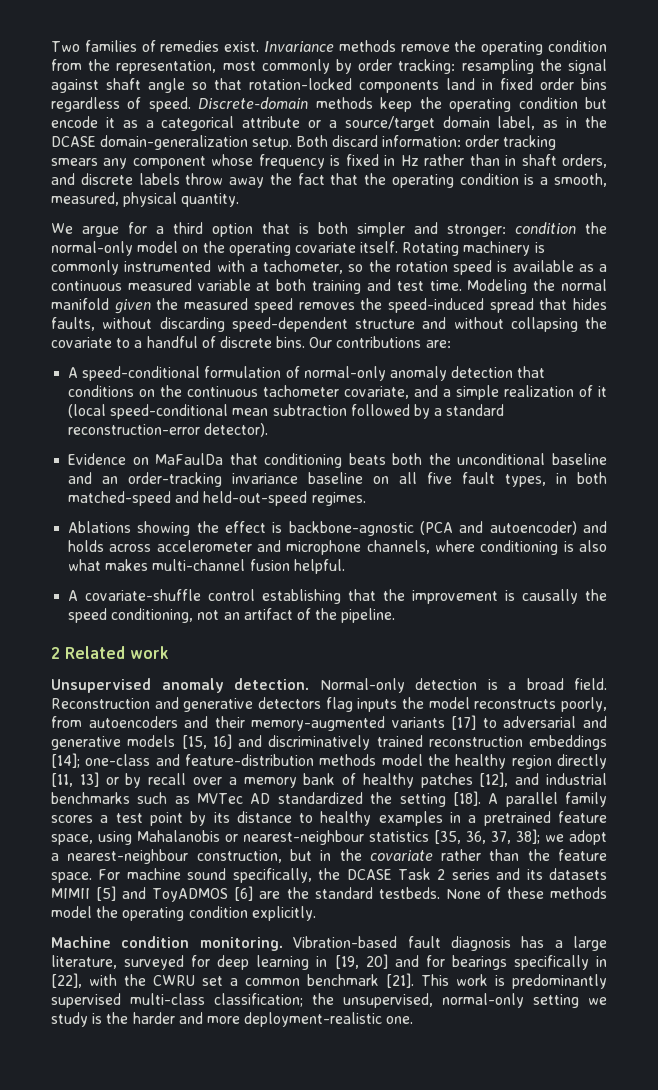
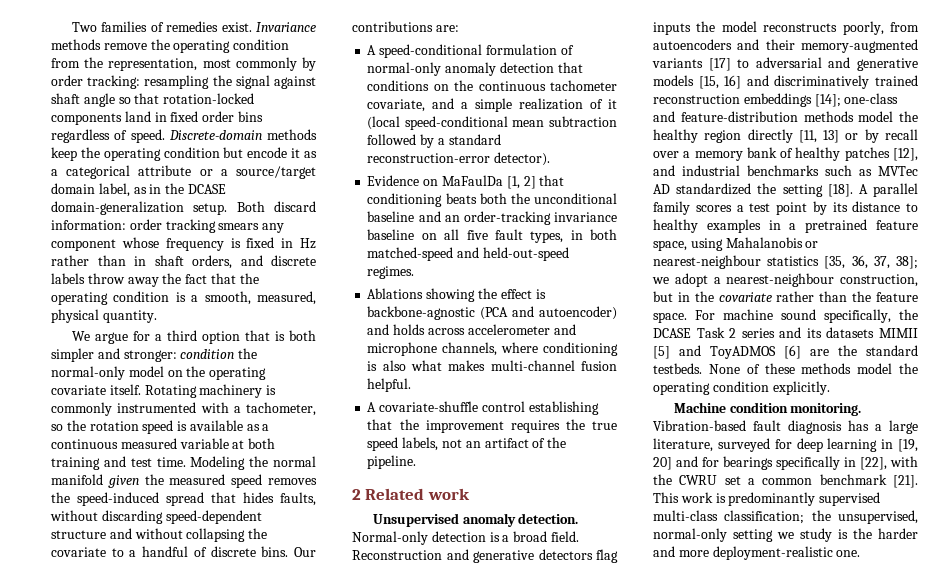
(224, 459) none -> [506,176,536,189] [1, 2]
[505,589,608,604] [68,608,194,623] is causally the speed conditioning, -> [510,419,617,433] [367,437,439,451] requires the true speed labels,

